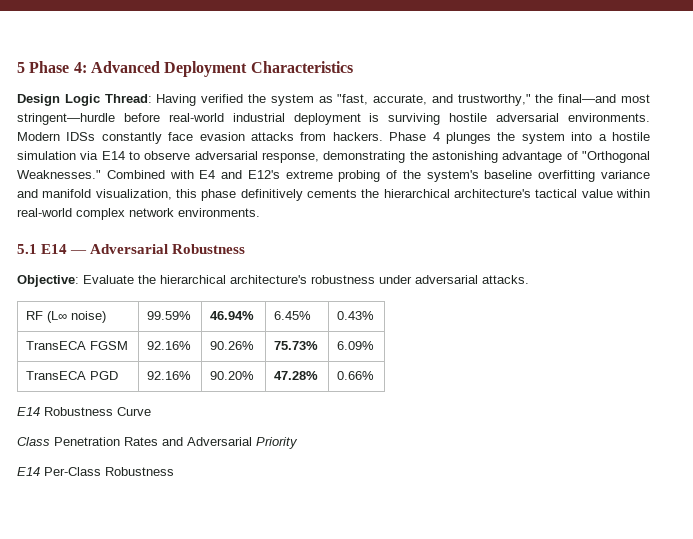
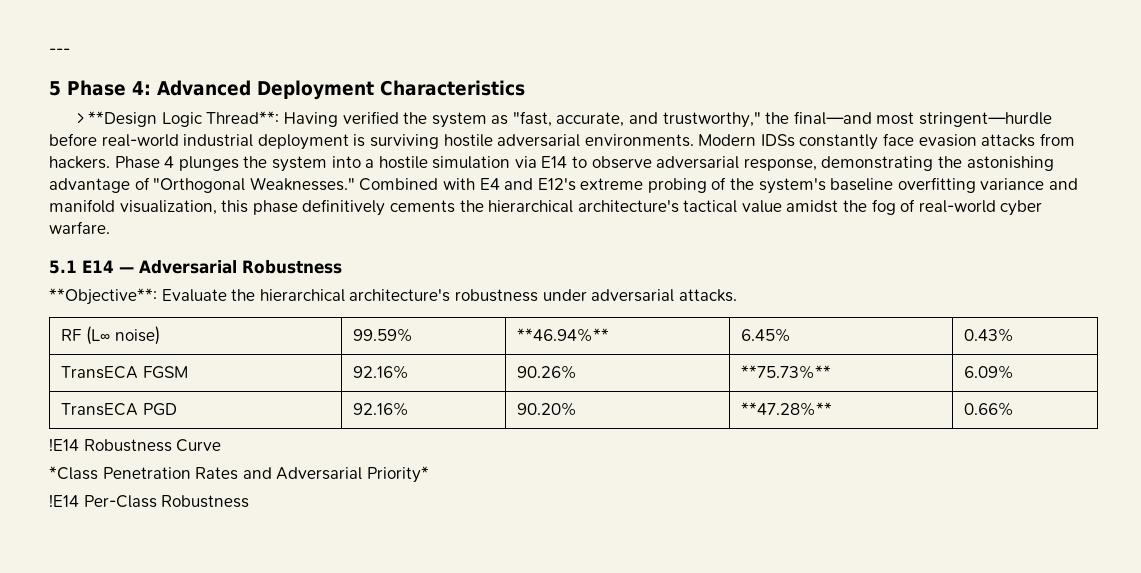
(17, 67) none -> [49,48,70,55] --- //
[17,94,152,106] Design Logic Thread: -> [76,111,280,127] > **Design Logic Thread**:
[616,189,651,198] [17,208,260,220] within real-world complex network environments. -> [786,199,1043,216] [49,221,110,234] amidst the fog of real-world cyber warfare.
[17,275,79,287] Objective: -> [49,288,157,305] **Objective**:
[210,311,255,320] 46.94% -> [517,328,610,342] **46.94%**
[274,341,319,350] 75.73% -> [741,365,832,379] **75.73%**
[274,371,319,380] 47.28% -> [741,402,833,416] **47.28%**
[17,407,40,416] E14 -> [49,438,79,451] !E14
[17,437,50,446] Class -> [49,466,98,480] *Class
[256,437,298,449] [17,467,40,476] Priority // E14 -> [366,466,429,483] [49,494,79,507] Priority* // !E14

